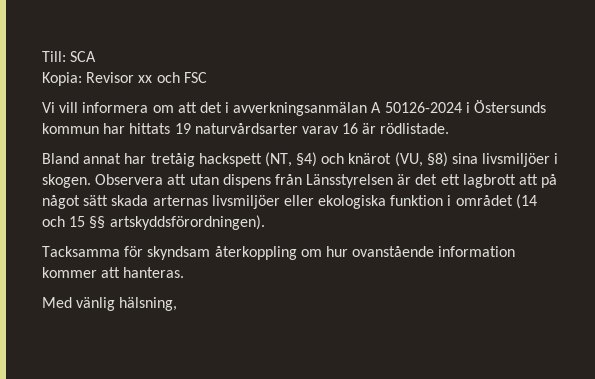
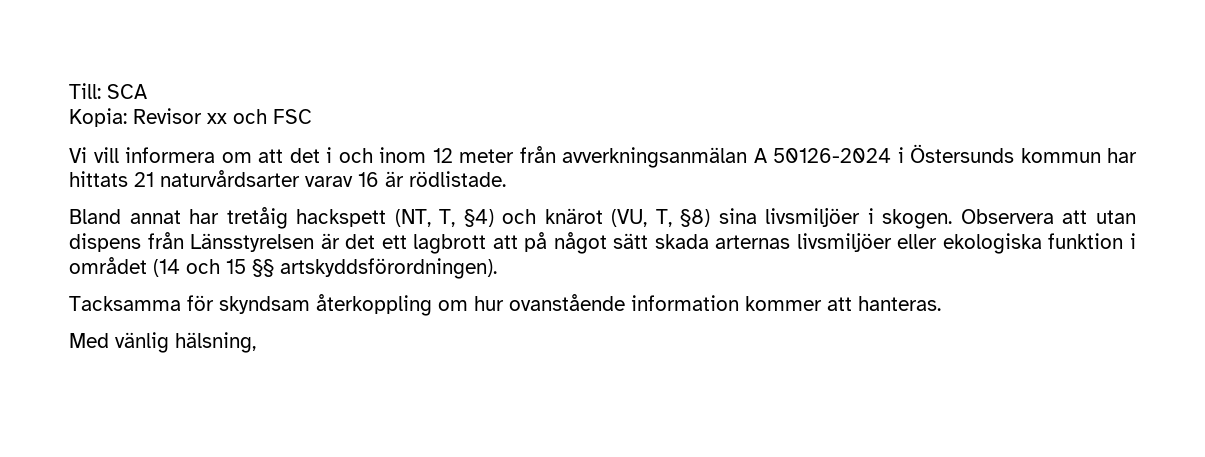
(230, 107) none -> [338,146,556,163] och inom 12 meter från
[174,123,191,134] 19 -> [134,172,154,187] 21
(292, 159) none -> [439,209,456,227] T,
(423, 159) none -> [655,209,672,227] T,

